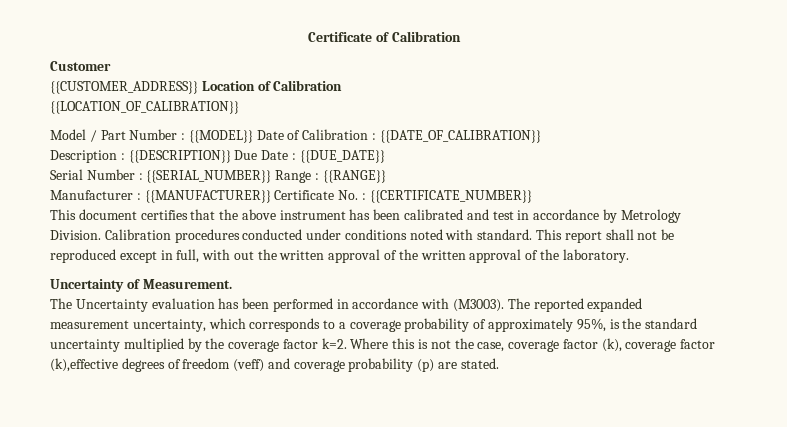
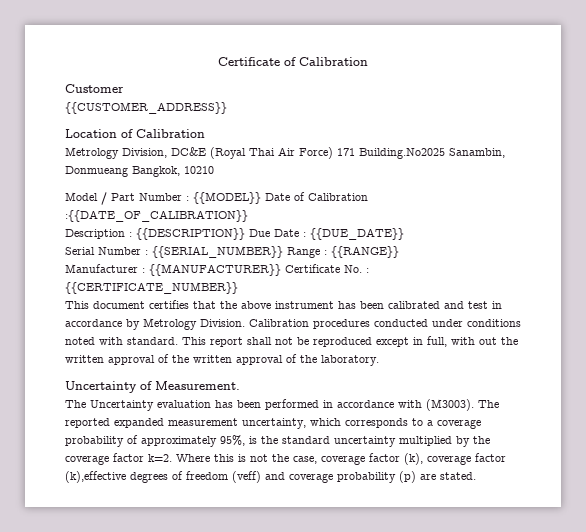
(198, 87) none -> (227, 108) //
[50,101,239,114] {{LOCATION_OF_CALIBRATION}} -> [65,147,505,159] [65,166,214,177] Metrology Division, DC&E (Royal Thai Air Force) 171 Building.No2025 Sanambin, Donmueang Bangkok, 10210
[372,130,541,143] : {{DATE_OF_CALIBRATION}} -> [65,210,248,222] :{{DATE_OF_CALIBRATION}}

